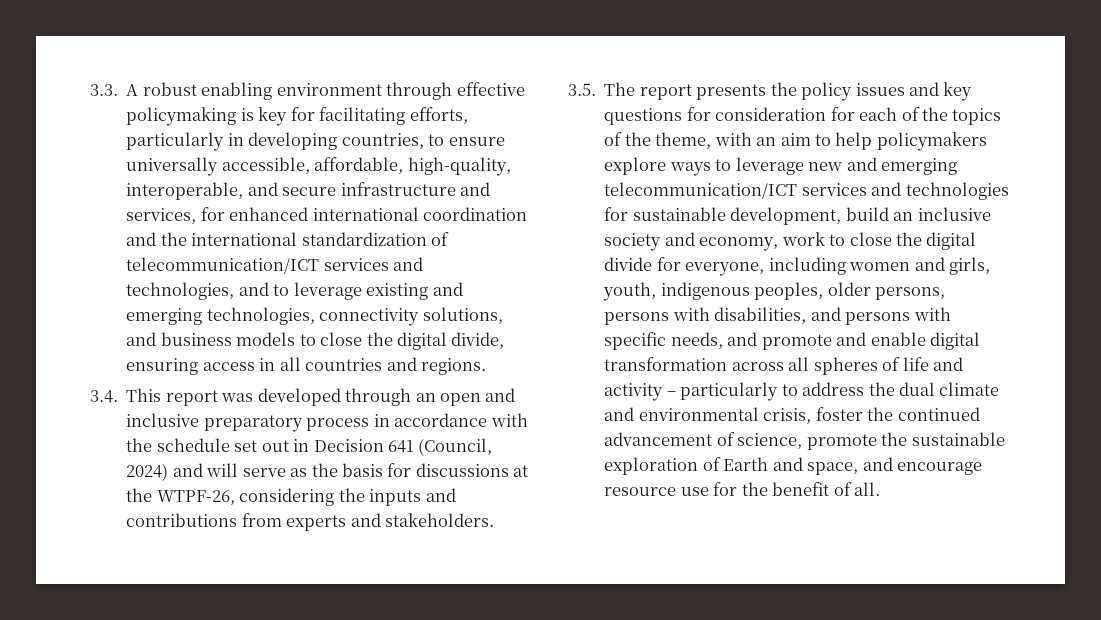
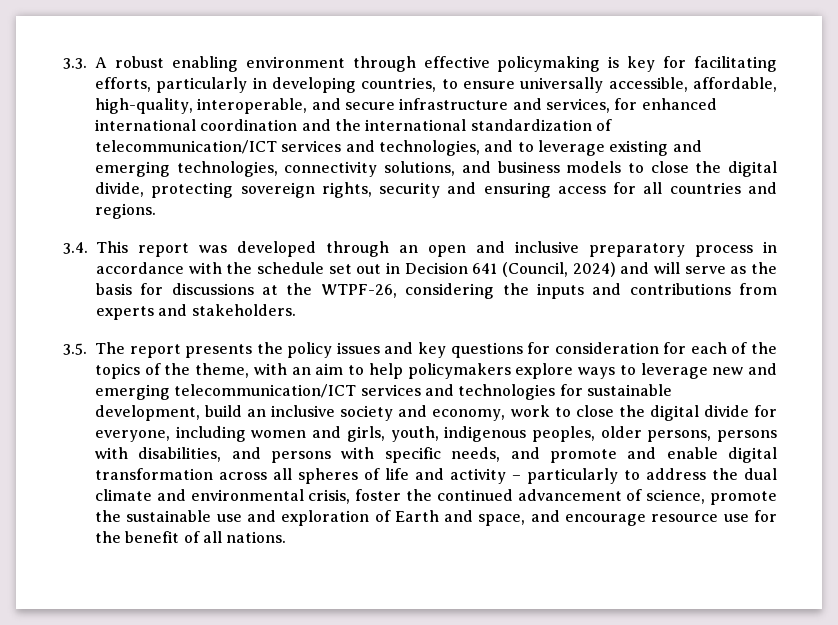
(505, 340) none -> [151,182,477,198] protecting sovereign rights, security and
[259,358,276,371] in -> [613,182,637,194] for
(1005, 439) none -> [216,510,276,522] use and
[853,482,880,496] all. -> [202,531,287,543] all nations.

